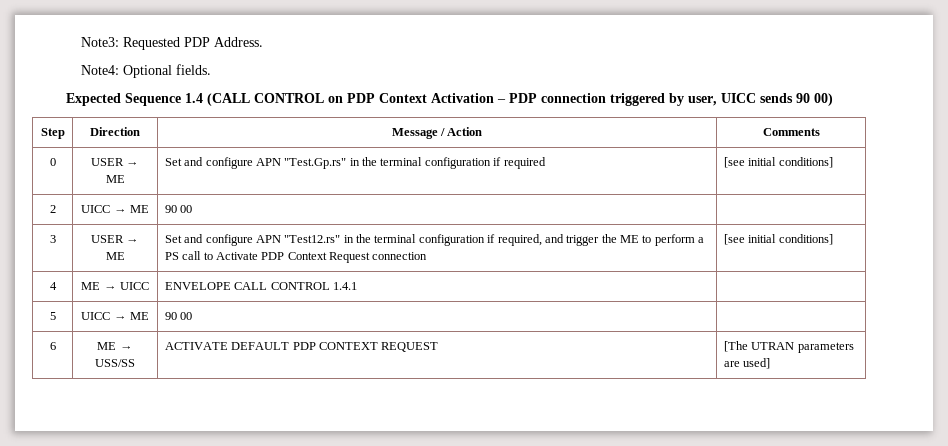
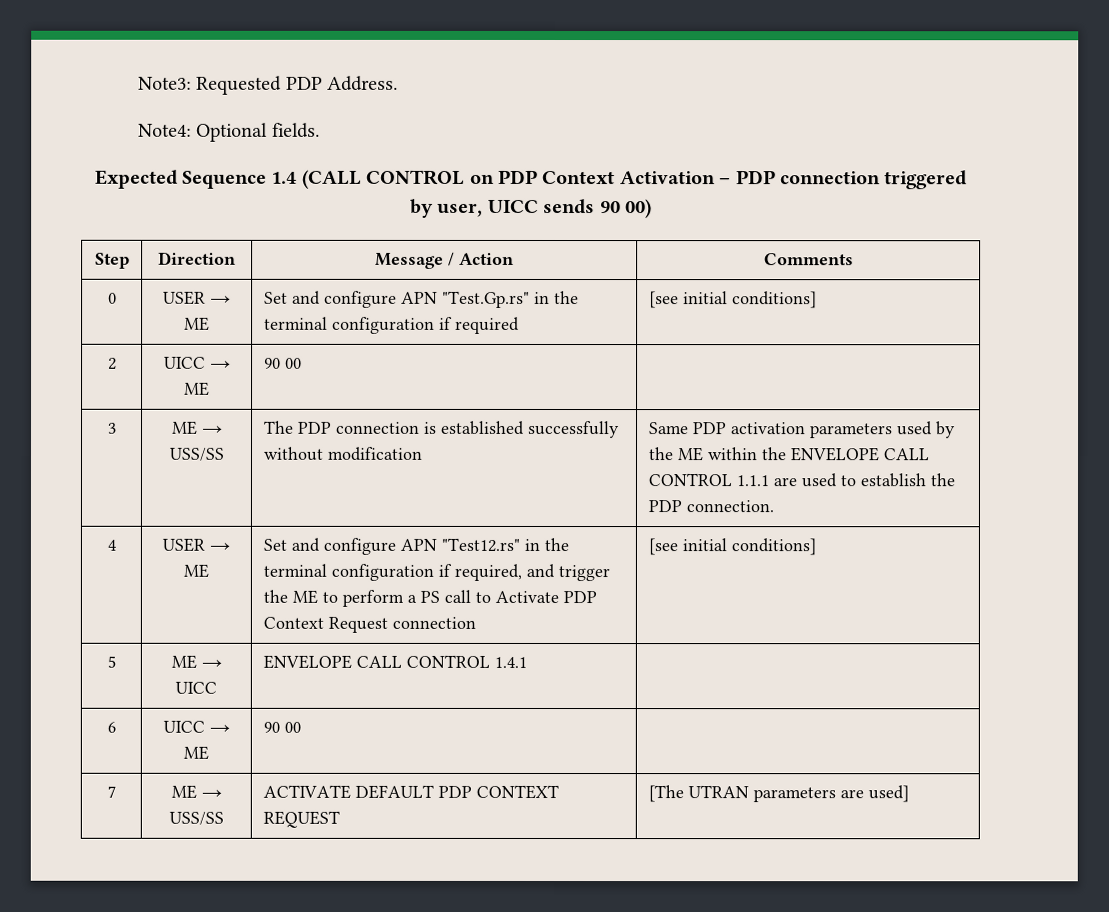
(56, 239) none -> [171,420,223,435] [168,447,225,461] [263,420,620,439] [262,446,423,461] [648,421,956,439] [647,447,930,462] [647,473,955,488] [647,500,774,513] [106,539,116,551] | ME → USS/SS | The PDP connection is established successfully without modification | Same PDP activation parameters used by the ME within the ENVELOPE CALL CONTROL 1.1.1 are used to establish the PDP connection. // 4
[49,282,57,290] 4 -> [106,655,116,668] 5
[49,312,56,320] [81,312,149,320] [164,312,193,320] [49,342,56,350] 5 | UICC → ME | 90 00 | // 6 -> [106,721,116,733] [162,720,230,733] [183,745,209,760] [262,721,301,733] [106,785,116,798] 6 | UICC → ME | 90 00 | // 7

